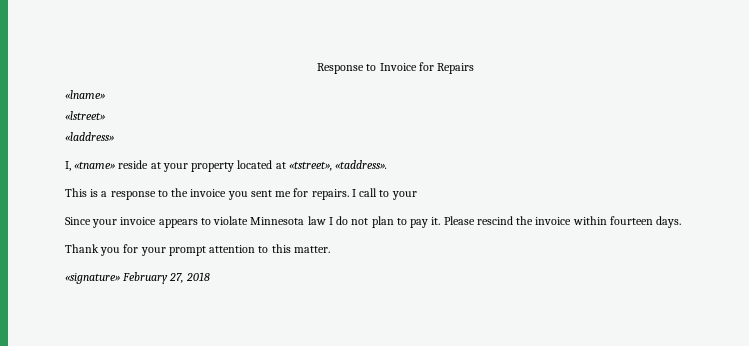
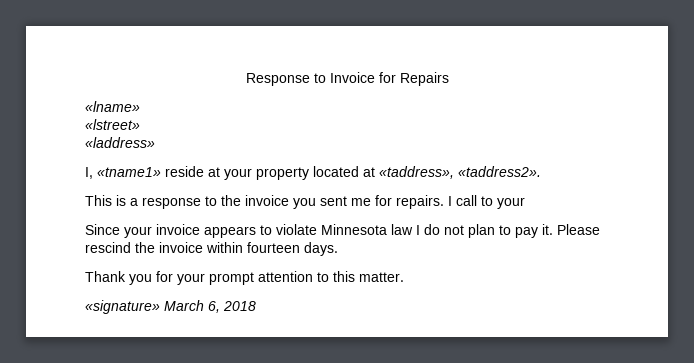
[74,161,116,169] «tname» -> [97,167,161,177] «tname1»
[288,160,388,171] «tstreet», «taddress». -> [379,166,541,179] «taddress», «taddress2».
[122,272,184,284] February 27, -> [164,300,220,313] March 6,

